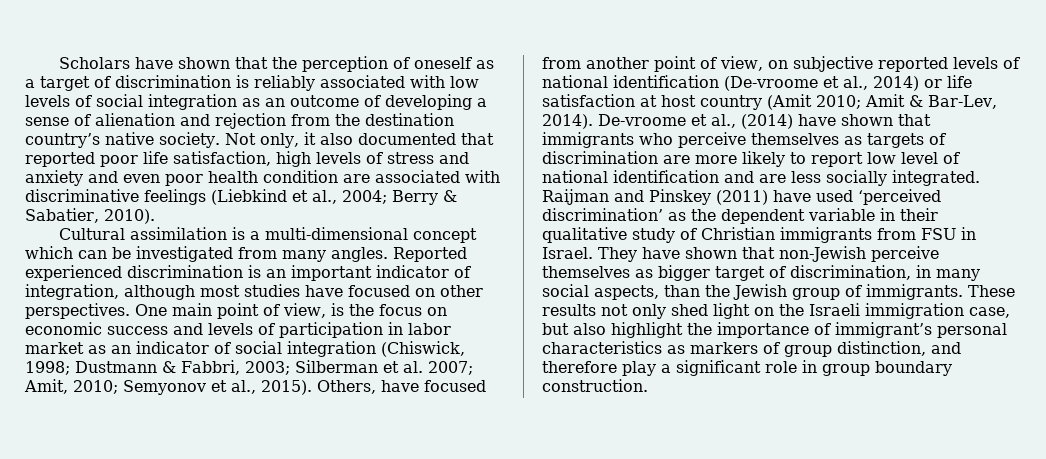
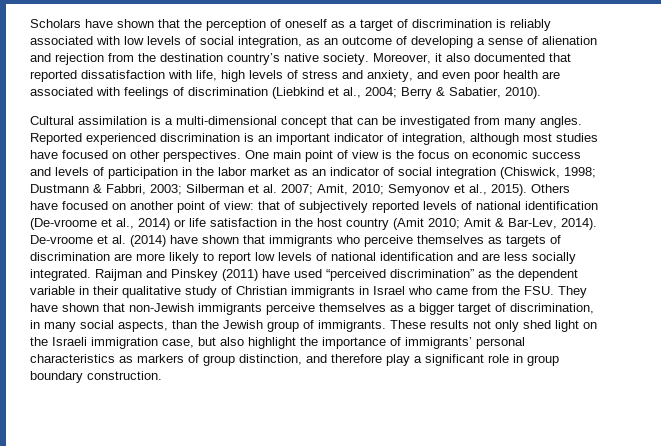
[148,94,237,110] integration -> [238,36,302,48] integration,
[224,133,299,148] Not only, -> [373,53,431,64] Moreover,
[100,151,271,167] poor life satisfaction, -> [81,70,217,81] dissatisfaction with life,
[25,170,83,186] anxiety -> [367,70,413,82] anxiety,
[263,170,338,183] condition -> (538, 74) none
[25,189,206,205] discriminative feelings -> [124,87,268,99] feelings of discrimination
[25,246,73,259] which -> [331,116,353,125] that
[283,303,326,318] view, -> [352,150,379,159] view
(403, 328) none -> [196,167,214,176] the
[317,380,486,394] [542,57,581,69] Others, have focused from -> [531,184,570,193] [30,201,126,210] Others have focused on
[720,56,873,72] view, on subjective -> [224,201,368,213] view: that of subjectively
[640,95,657,107] at -> [281,218,313,227] in the
[711,114,736,128] al., -> [112,235,126,244] al.
[901,152,938,164] level -> [278,252,312,261] levels
[858,189,941,205] [542,208,663,221] ‘perceived discrimination’ -> [326,269,474,281] “perceived discrimination”
[877,227,976,240] [542,247,593,259] from FSU in Israel. -> [359,286,554,295] in Israel who came from the FSU.
[871,246,939,262] [542,266,653,278] perceive themselves as -> [198,303,416,315] immigrants perceive themselves as a
[835,322,932,338] immigrant’s -> [405,337,472,349] immigrants’

